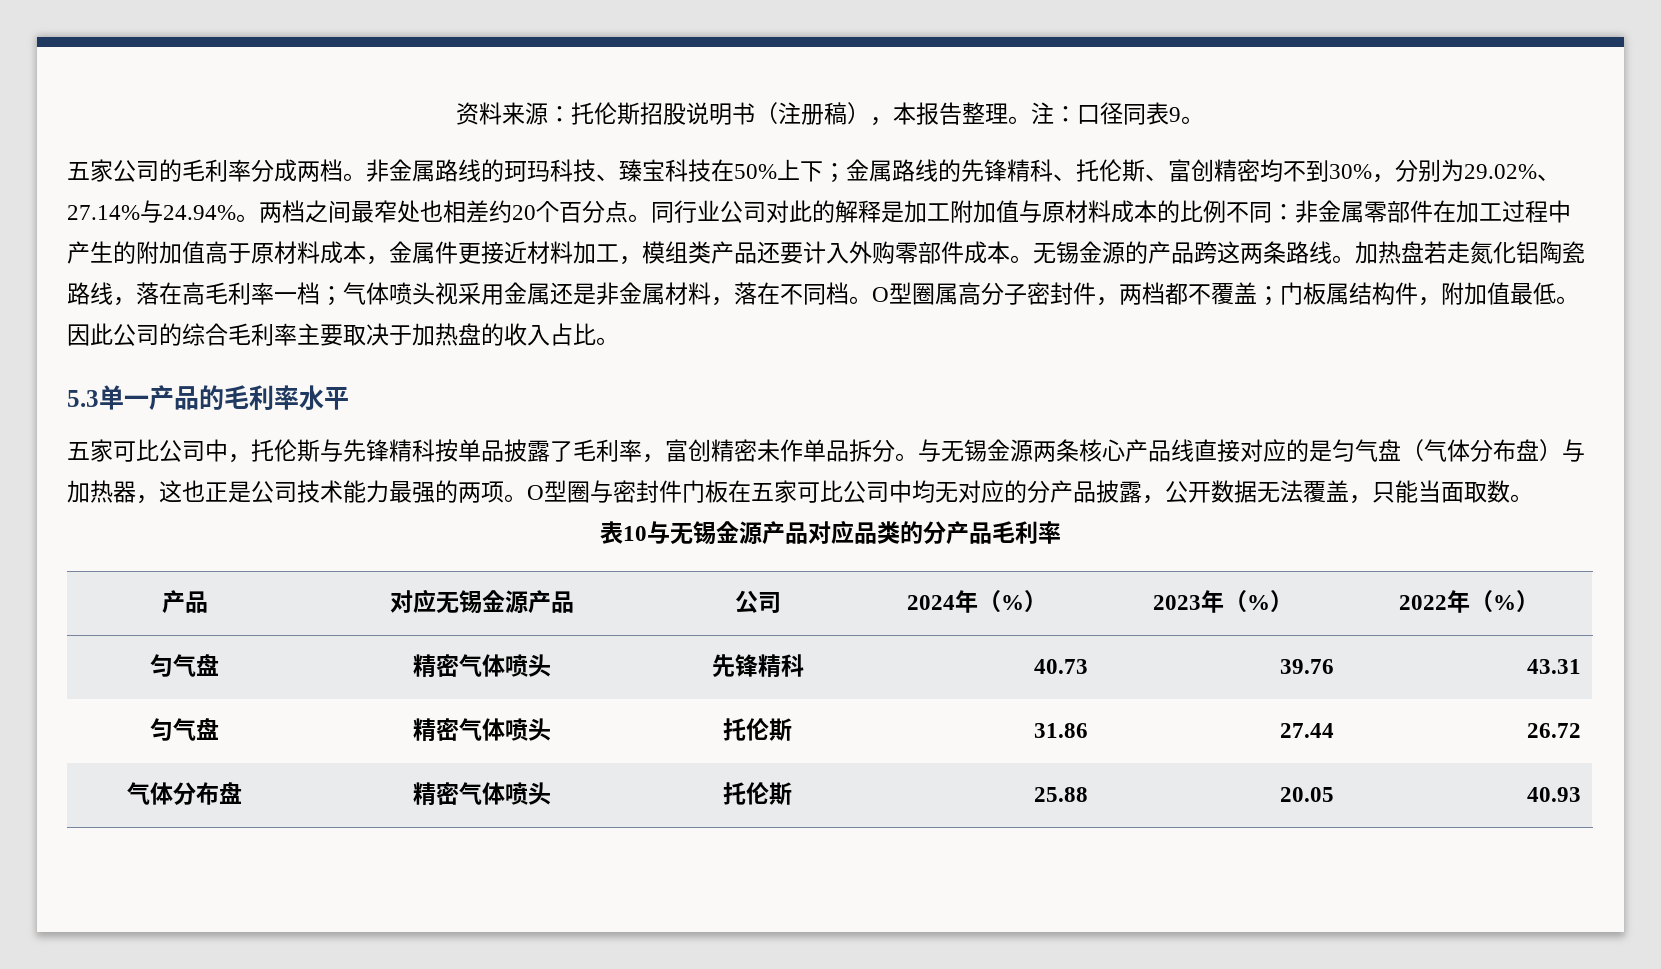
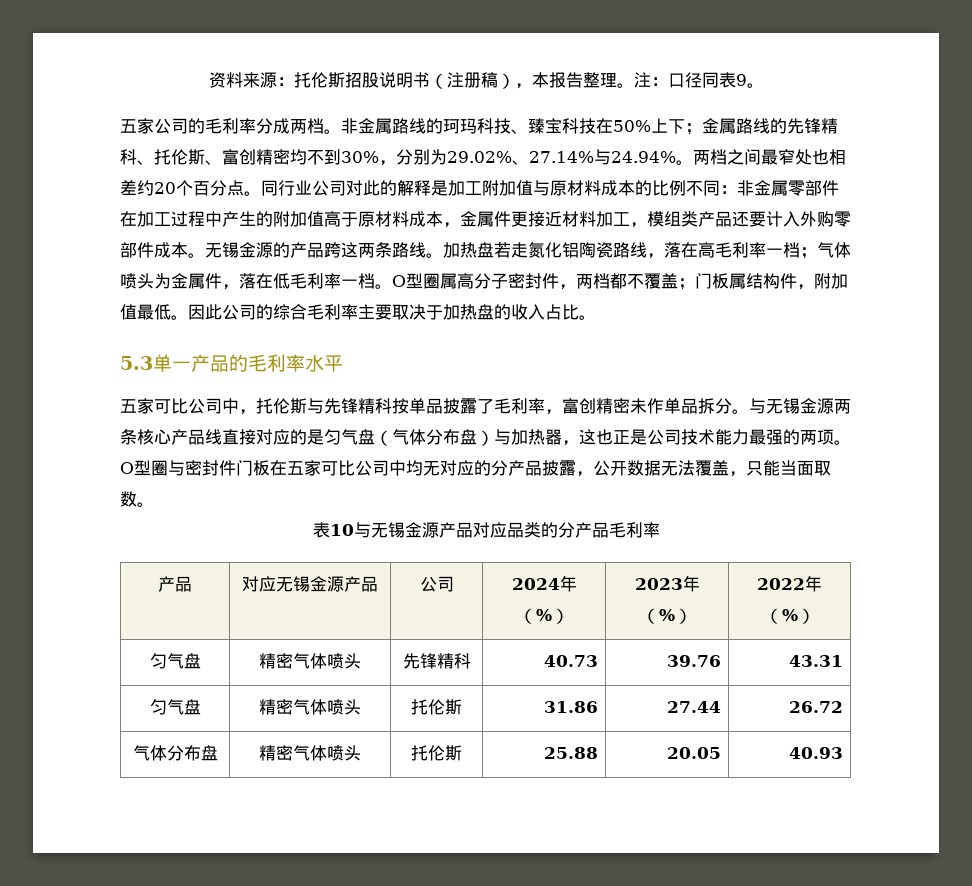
[435,282,826,306] 视采用金属还是非金属材料，落在不同 -> [154,273,358,290] 为金属件，落在低毛利率一

